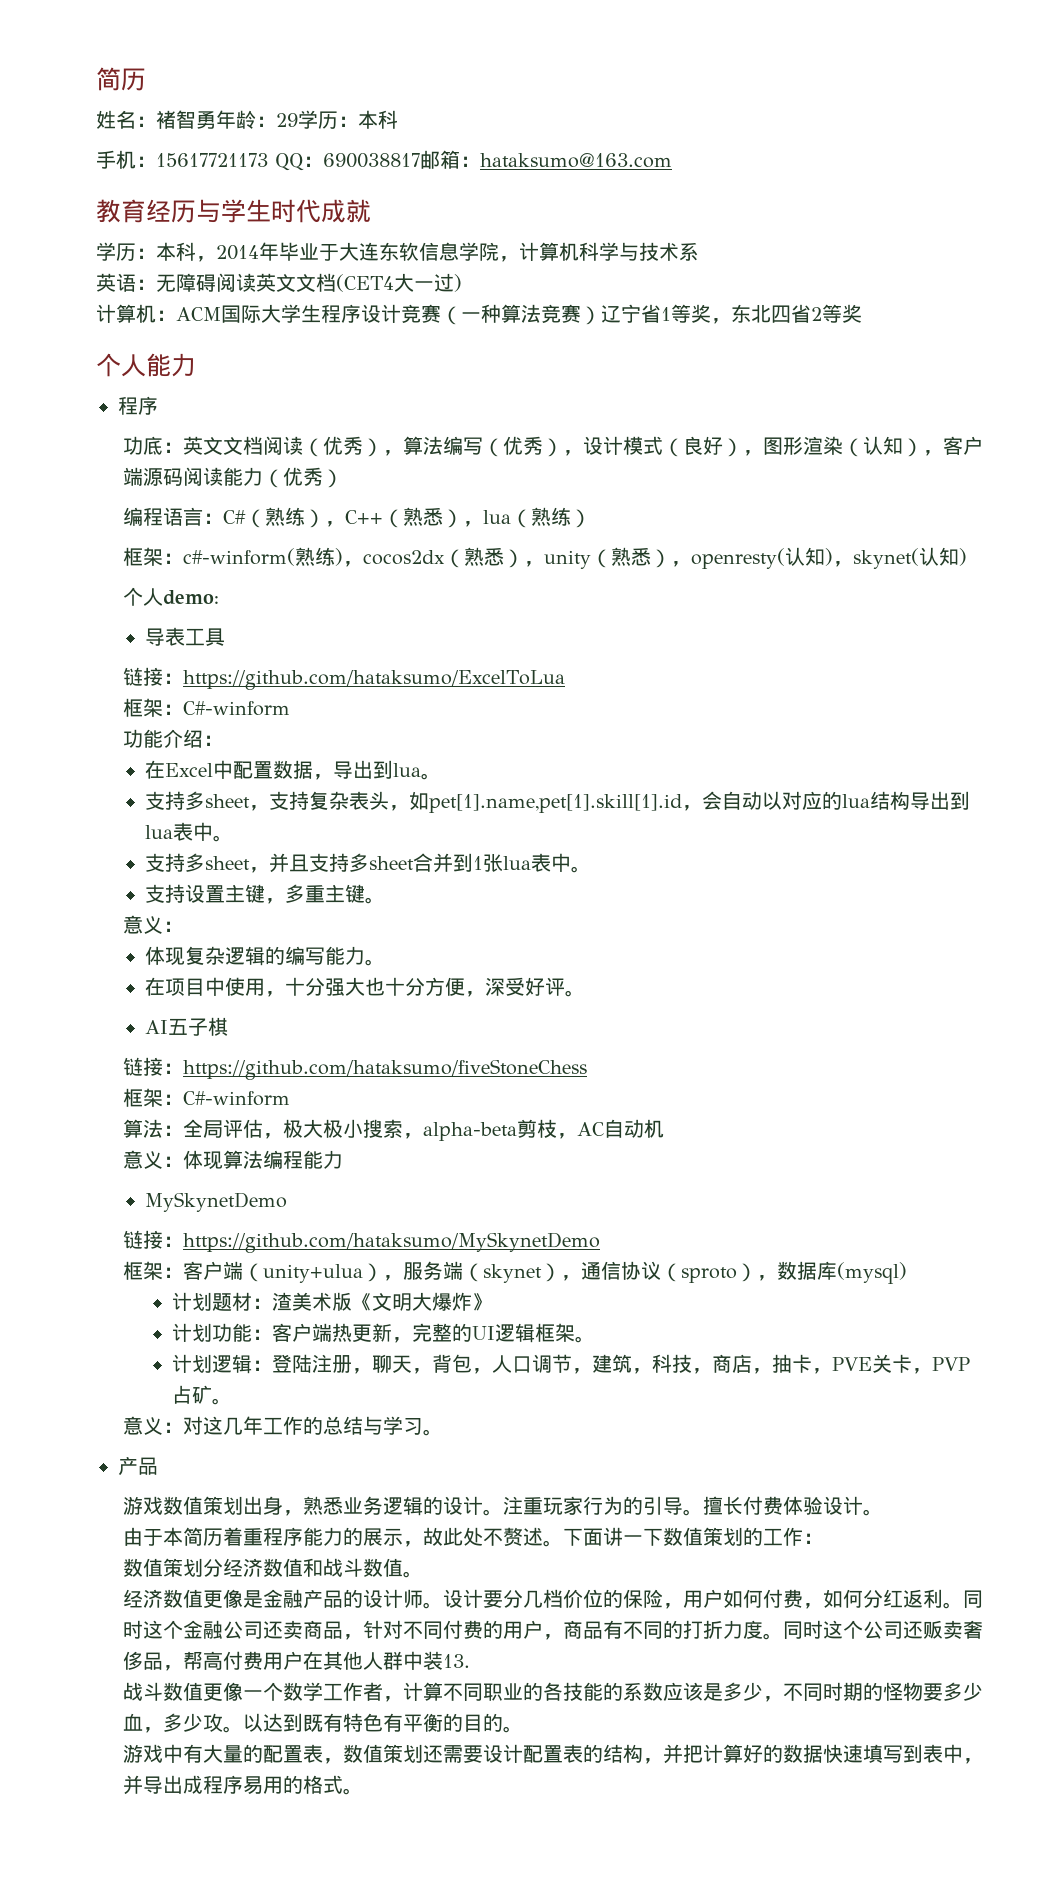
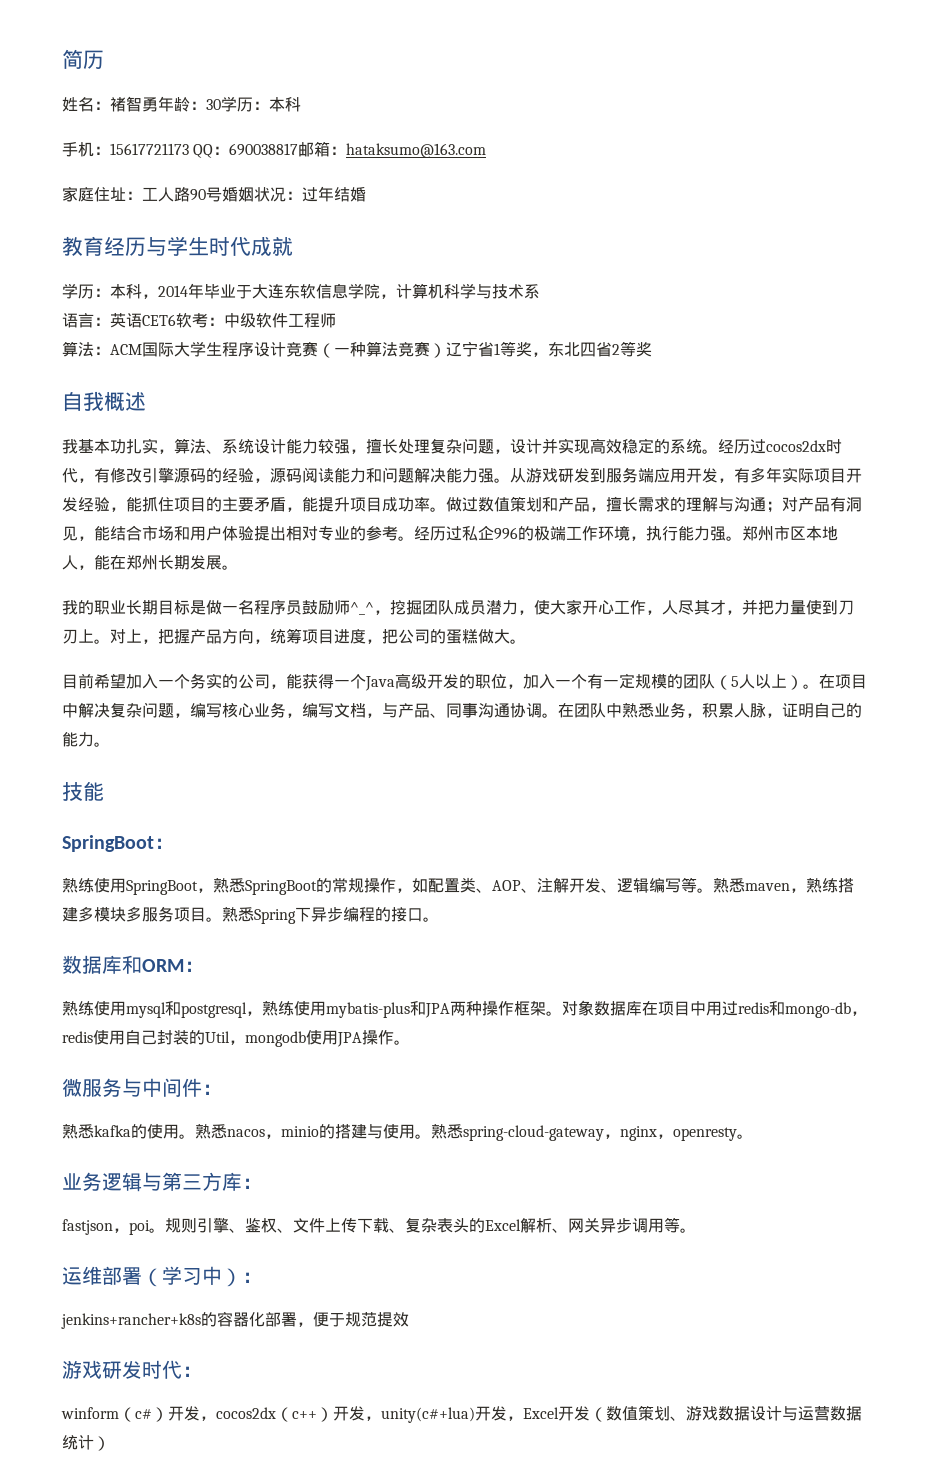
[276,113,298,127] 29 -> [206,99,221,110] 30
(672, 160) none -> [62,186,366,202] // 家庭住址：工人路90号婚姻状况：过年结婚
[96,273,462,292] [96,304,156,323] 英语：无障碍阅读英文文档(CET4大一过) // 计算机 -> [62,312,336,328] [62,341,94,357] 语言：英语CET6软考：中级软件工程师 // 算法
[96,353,196,377] [118,396,158,415] [122,436,983,457] [122,467,343,488] [122,507,591,528] [122,547,967,569] [122,587,219,606] [144,627,225,646] [122,667,565,690] [122,698,290,717] [122,729,223,748] [144,760,441,780] [144,791,970,813] [144,822,233,842] [144,853,591,873] [144,884,385,904] [122,915,183,934] [144,946,385,966] [144,977,585,997] [144,1017,228,1036] [122,1057,587,1080] [122,1088,290,1107] [122,1119,664,1141] [122,1150,343,1170] [144,1192,287,1212] [122,1230,600,1253] [122,1261,907,1284] [171,1292,492,1311] [171,1323,595,1343] [171,1354,970,1374] [171,1385,232,1405] [122,1416,443,1436] [118,1456,158,1475] [122,1496,883,1516] [122,1527,823,1547] [122,1558,423,1578] [122,1589,983,1609] [122,1620,983,1640] [122,1651,470,1671] [122,1682,983,1702] [122,1713,523,1733] [122,1744,983,1764] [122,1775,363,1795] 个人能力 // 程序 // 功底：英文文档阅读（优秀），算法编写（优秀），设计模式（良好），图形渲染（认知），客户端源码阅读能力（优秀） // 编程语言：C#（熟练），C++（熟悉），lua（熟练） // 框架：c#-winform(熟练)，cocos2dx（熟悉），unity（熟悉），openresty(认知)，skynet(认知) // 个人demo: // 导表工具 // 链接：https://github.com/hataksumo/ExcelToLua // 框架：C#-winform // 功能介绍： // 在Excel中配置数据，导出到lua。 // 支持多sheet，支持复杂表头，如pet[1].name,pet[1].skill[1].id，会自动以对应的lua结构导出到lua表中。 // 支持多sheet，并且支持多sheet合并到1张lua表中。 // 支持设置主键，多重主键。 // 意义： // 体现复杂逻辑的编写能力。 // 在项目中使用，十分强大也十分方便，深受好评。 // AI五子棋 // 链接：https://github.com/hataksumo/fiveStoneChess // 框架：C#-winform // 算法：全局评估，极大极小搜索，alpha-beta剪枝，AC自动机 // 意义：体现算法编程能力 // MySkynetDemo // 链接：https://github.com/hataksumo/MySkynetDemo // 框架：客户端（unity+ulua），服务端（skynet），通信协议（sproto），数据库(mysql) // 计划题材：渣美术版《文明大爆炸》 // 计划功能：客户端热更新，完整的UI逻辑框架。 // 计划逻辑：登陆注册，聊天，背包，人口调节，建筑，科技，商店，抽卡，PVE关卡，PVP占矿。 // 意义：对这几年工作的总结与学习。 // 产品 // 游戏数值策划出身，熟悉业务逻辑的设计。注重玩家行为的引导。擅长付费体验设计。 // 由于本简历着重程序能力的展示，故此处不赘述。下面讲一下数值策划的工作： // 数值策划分经济数值和战斗数值。 // 经济数值更像是金融产品的设计师。设计要分几档价位的保险，用户如何付费，如何分红返利。同时这个金融公司还卖商品，针对不同付费的用户，商品有不同的打折力度。同时这个公司还贩卖奢侈品，帮高付费用户在其他人群中装13. // 战斗数值更像一个数学工作者，计算不同职业的各技能的系数应该是多少，不同时期的怪物要多少血，多少攻。以达到既有特色有平衡的目的。 // 游戏中有大量的配置表，数值策划还需要设计配置表的结构，并把计算好的数据快速填写到表中，并导出成程序易用的格式。 -> [62,391,146,411] [62,438,842,454] [62,467,862,483] [62,496,862,513] [62,525,838,541] [62,555,238,570] [62,599,854,615] [62,628,526,644] [62,673,867,691] [62,702,862,718] [62,732,110,747] [62,781,104,801] [62,835,174,852] [62,877,854,895] [62,906,439,924] [62,955,204,974] [62,1000,867,1018] [62,1030,410,1047] [62,1078,222,1097] [62,1123,753,1141] [62,1172,262,1192] [62,1217,696,1235] [62,1266,262,1287] [61,1311,409,1329] [62,1360,202,1379] [61,1405,862,1423] [62,1435,110,1451] 自我概述 // 我基本功扎实，算法、系统设计能力较强，擅长处理复杂问题，设计并实现高效稳定的系统。经历过cocos2dx时代，有修改引擎源码的经验，源码阅读能力和问题解决能力强。从游戏研发到服务端应用开发，有多年实际项目开发经验，能抓住项目的主要矛盾，能提升项目成功率。做过数值策划和产品，擅长需求的理解与沟通；对产品有洞见，能结合市场和用户体验提出相对专业的参考。经历过私企996的极端工作环境，执行能力强。郑州市区本地人，能在郑州长期发展。 // 我的职业长期目标是做一名程序员鼓励师^_^，挖掘团队成员潜力，使大家开心工作，人尽其才，并把力量使到刀刃上。对上，把握产品方向，统筹项目进度，把公司的蛋糕做大。 // 目前希望加入一个务实的公司，能获得一个Java高级开发的职位，加入一个有一定规模的团队（5人以上）。在项目中解决复杂问题，编写核心业务，编写文档，与产品、同事沟通协调。在团队中熟悉业务，积累人脉，证明自己的能力。 // 技能 // SpringBoot： // 熟练使用SpringBoot，熟悉SpringBoot的常规操作，如配置类、AOP、注解开发、逻辑编写等。熟悉maven，熟练搭建多模块多服务项目。熟悉Spring下异步编程的接口。 // 数据库和ORM： // 熟练使用mysql和postgresql，熟练使用mybatis-plus和JPA两种操作框架。对象数据库在项目中用过redis和mongo-db，redis使用自己封装的Util，mongodb使用JPA操作。 // 微服务与中间件： // 熟悉kafka的使用。熟悉nacos，minio的搭建与使用。熟悉spring-cloud-gateway，nginx，openresty。 // 业务逻辑与第三方库： // fastjson，poi。规则引擎、鉴权、文件上传下载、复杂表头的Excel解析、网关异步调用等。 // 运维部署（学习中）： // jenkins+rancher+k8s的容器化部署，便于规范提效 // 游戏研发时代： // winform（c#）开发，cocos2dx（c++）开发，unity(c#+lua)开发，Excel开发（数值策划、游戏数据设计与运营数据统计）

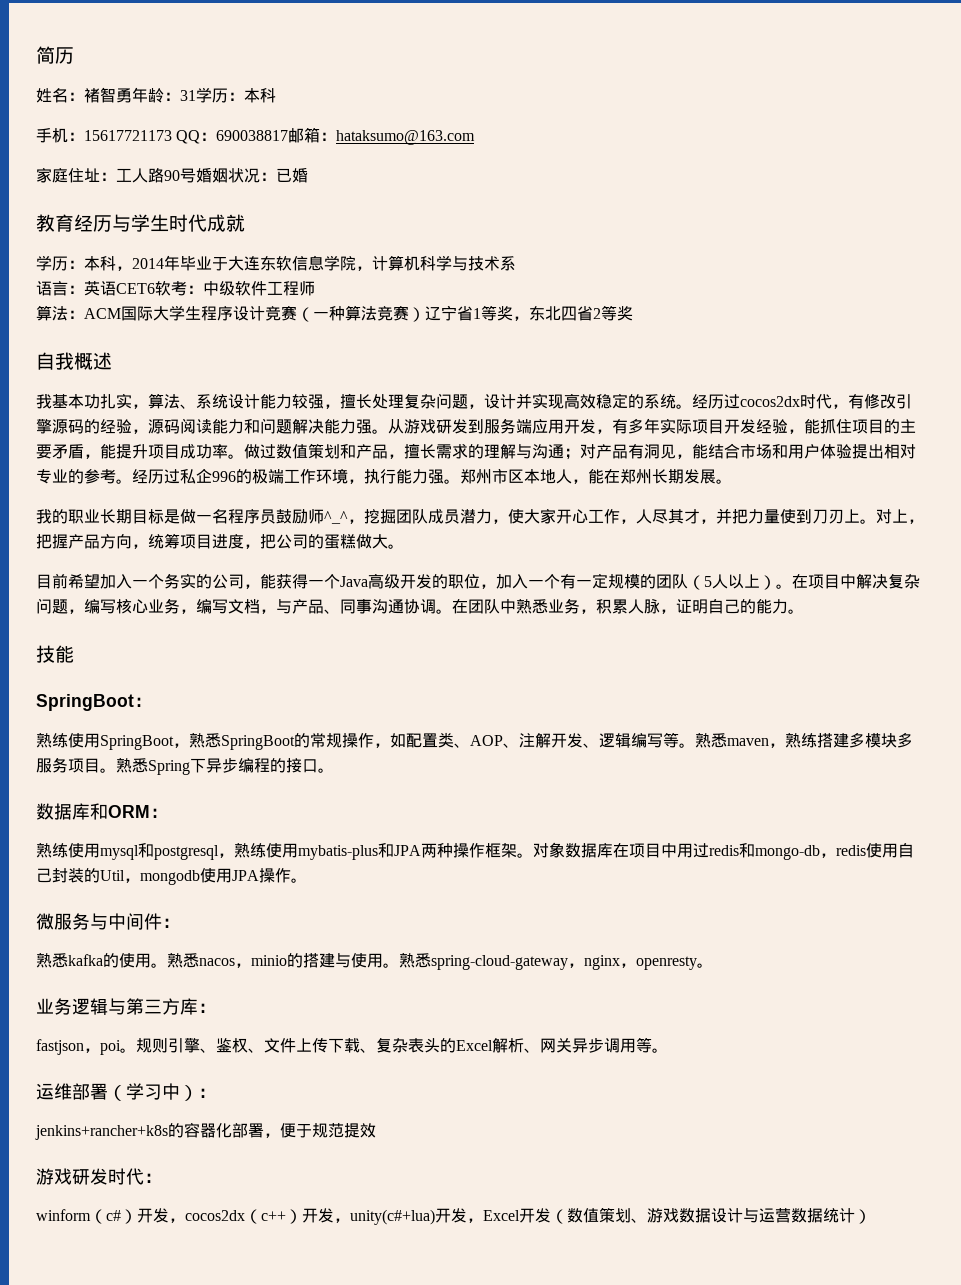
[206,99,221,110] 30 -> [180,90,196,101] 31
[302,186,350,202] 过年结 -> [276,168,292,182] 已

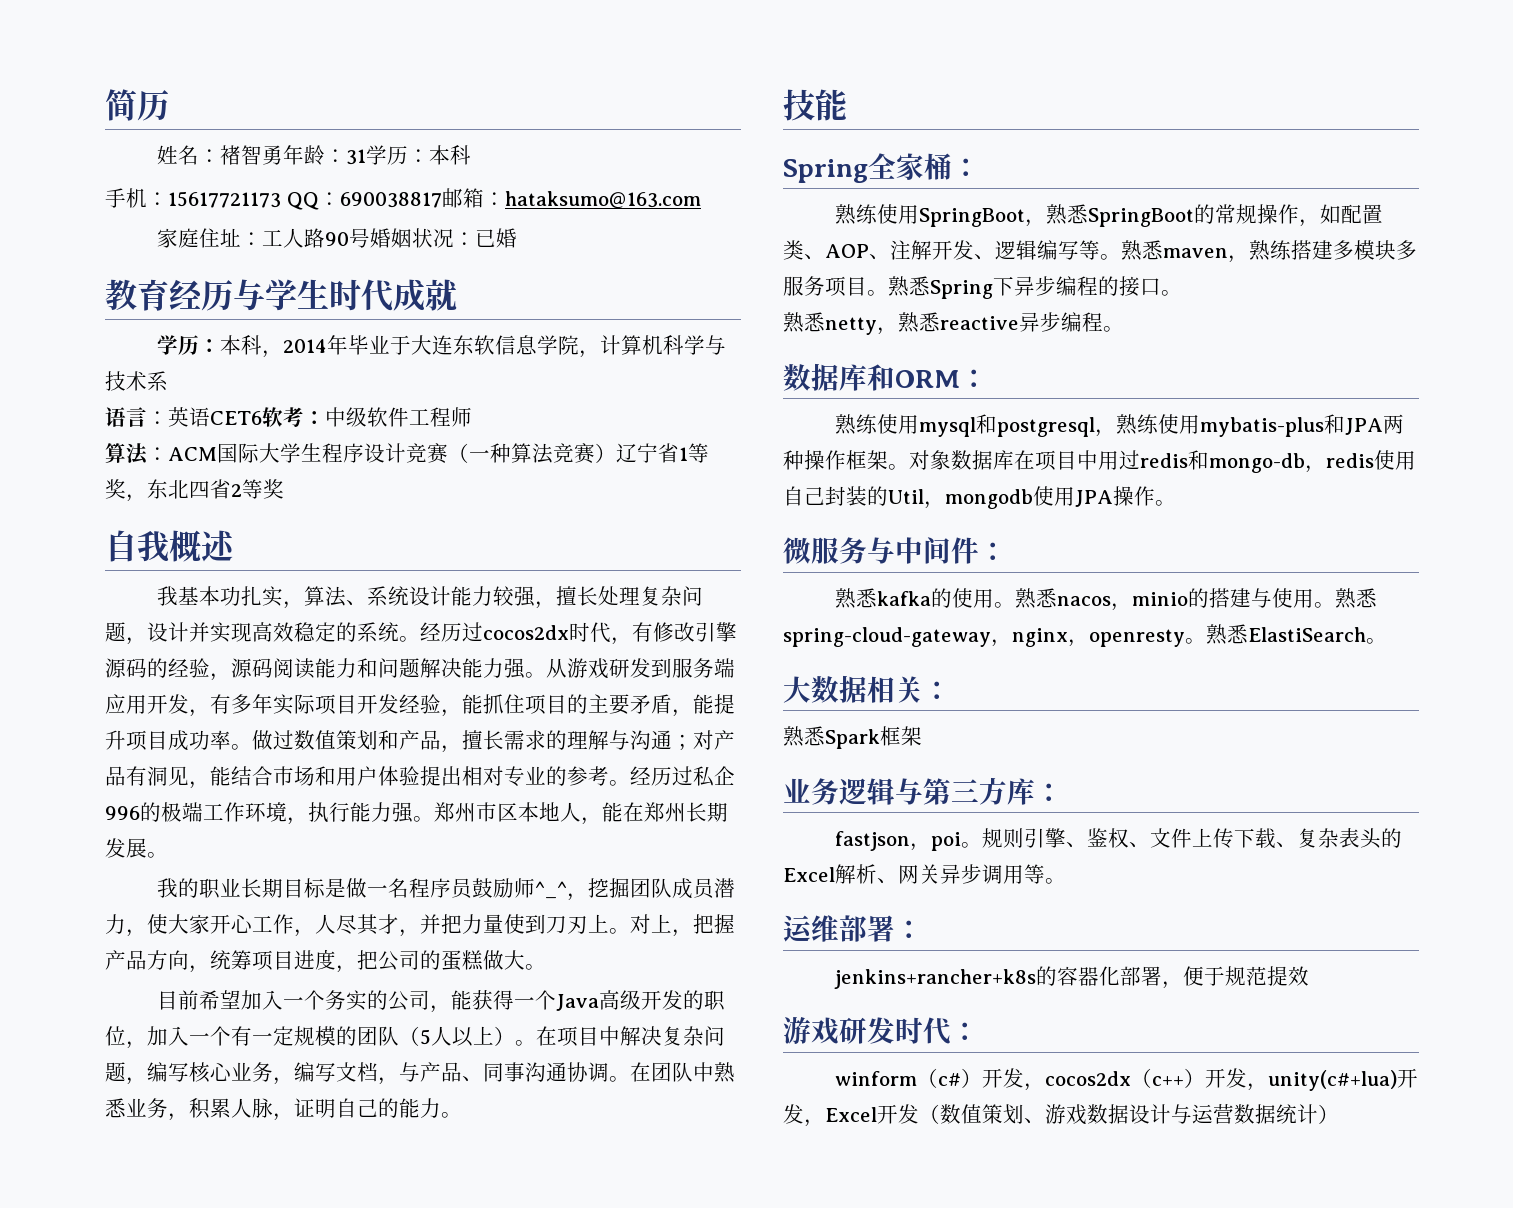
[36,694,134,711] SpringBoot -> [783,153,952,183] Spring全家桶
(334, 770) none -> [783,312,1124,335] // 熟悉netty，熟悉reactive异步编程。
(713, 965) none -> [1206,624,1387,645] [783,675,951,703] [783,726,922,749] 熟悉ElastiSearch。 // 大数据相关： // 熟悉Spark框架
[108,1083,198,1101] （学习中） -> (895, 928) none

